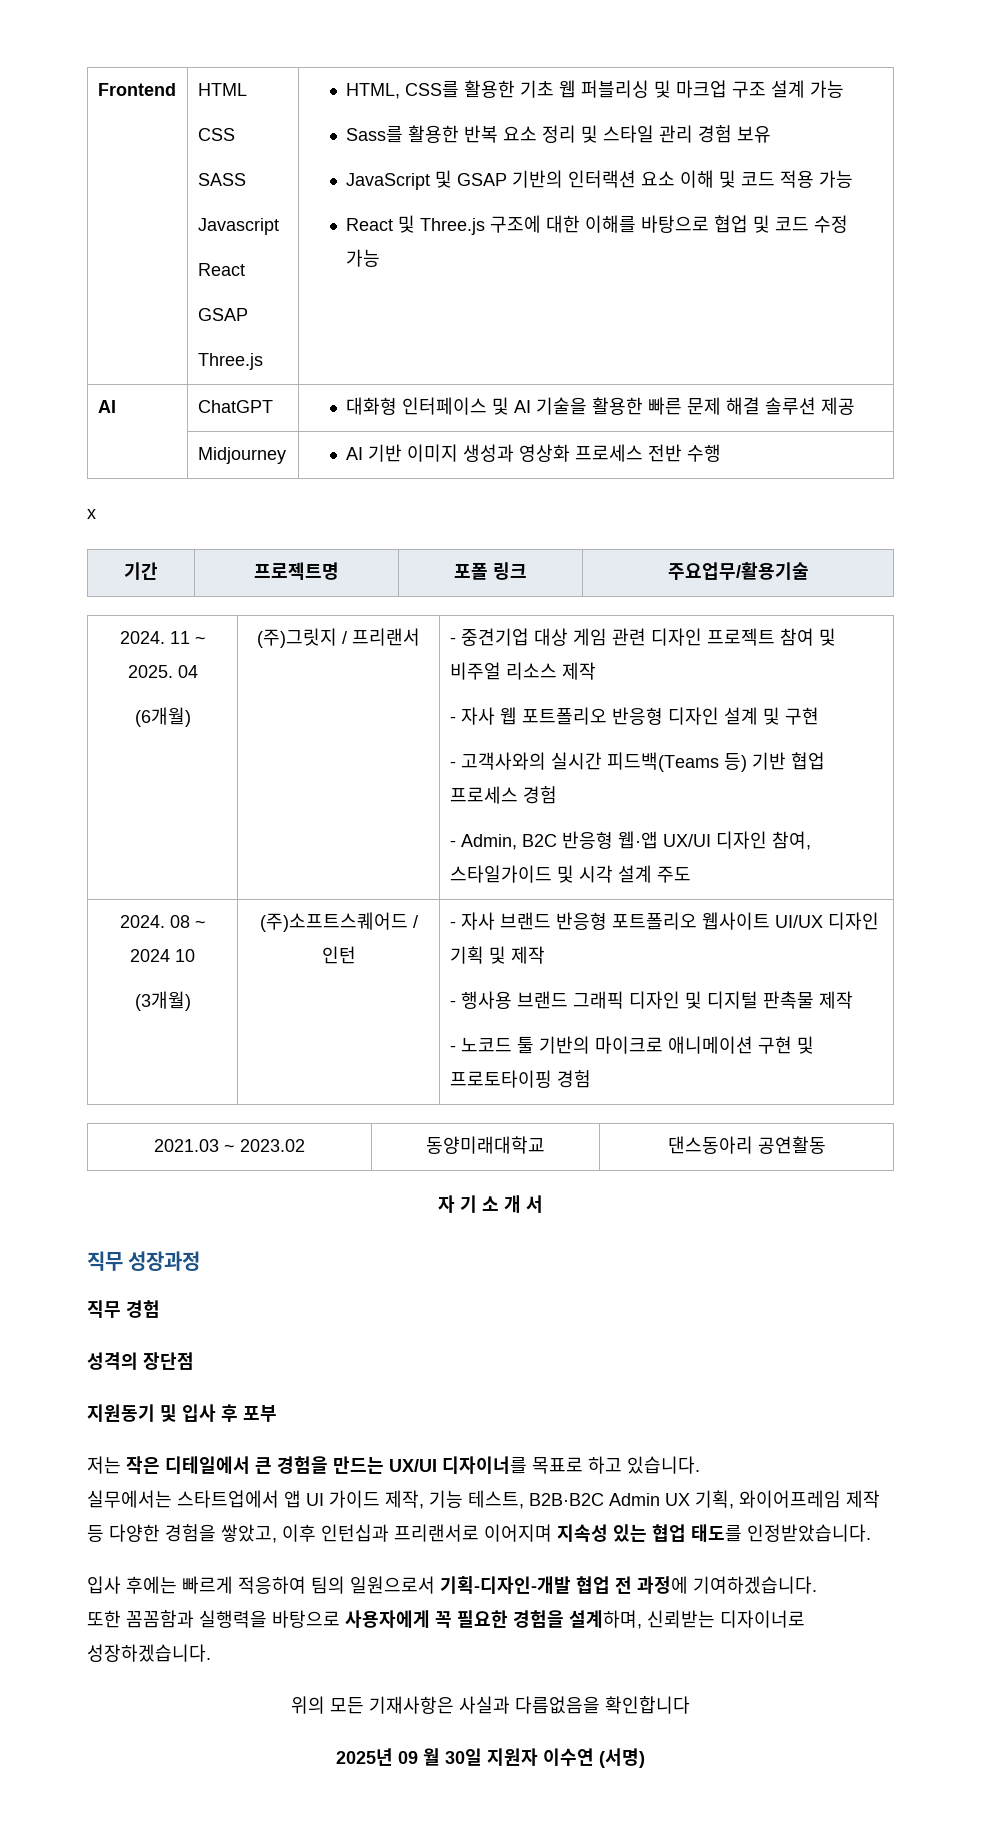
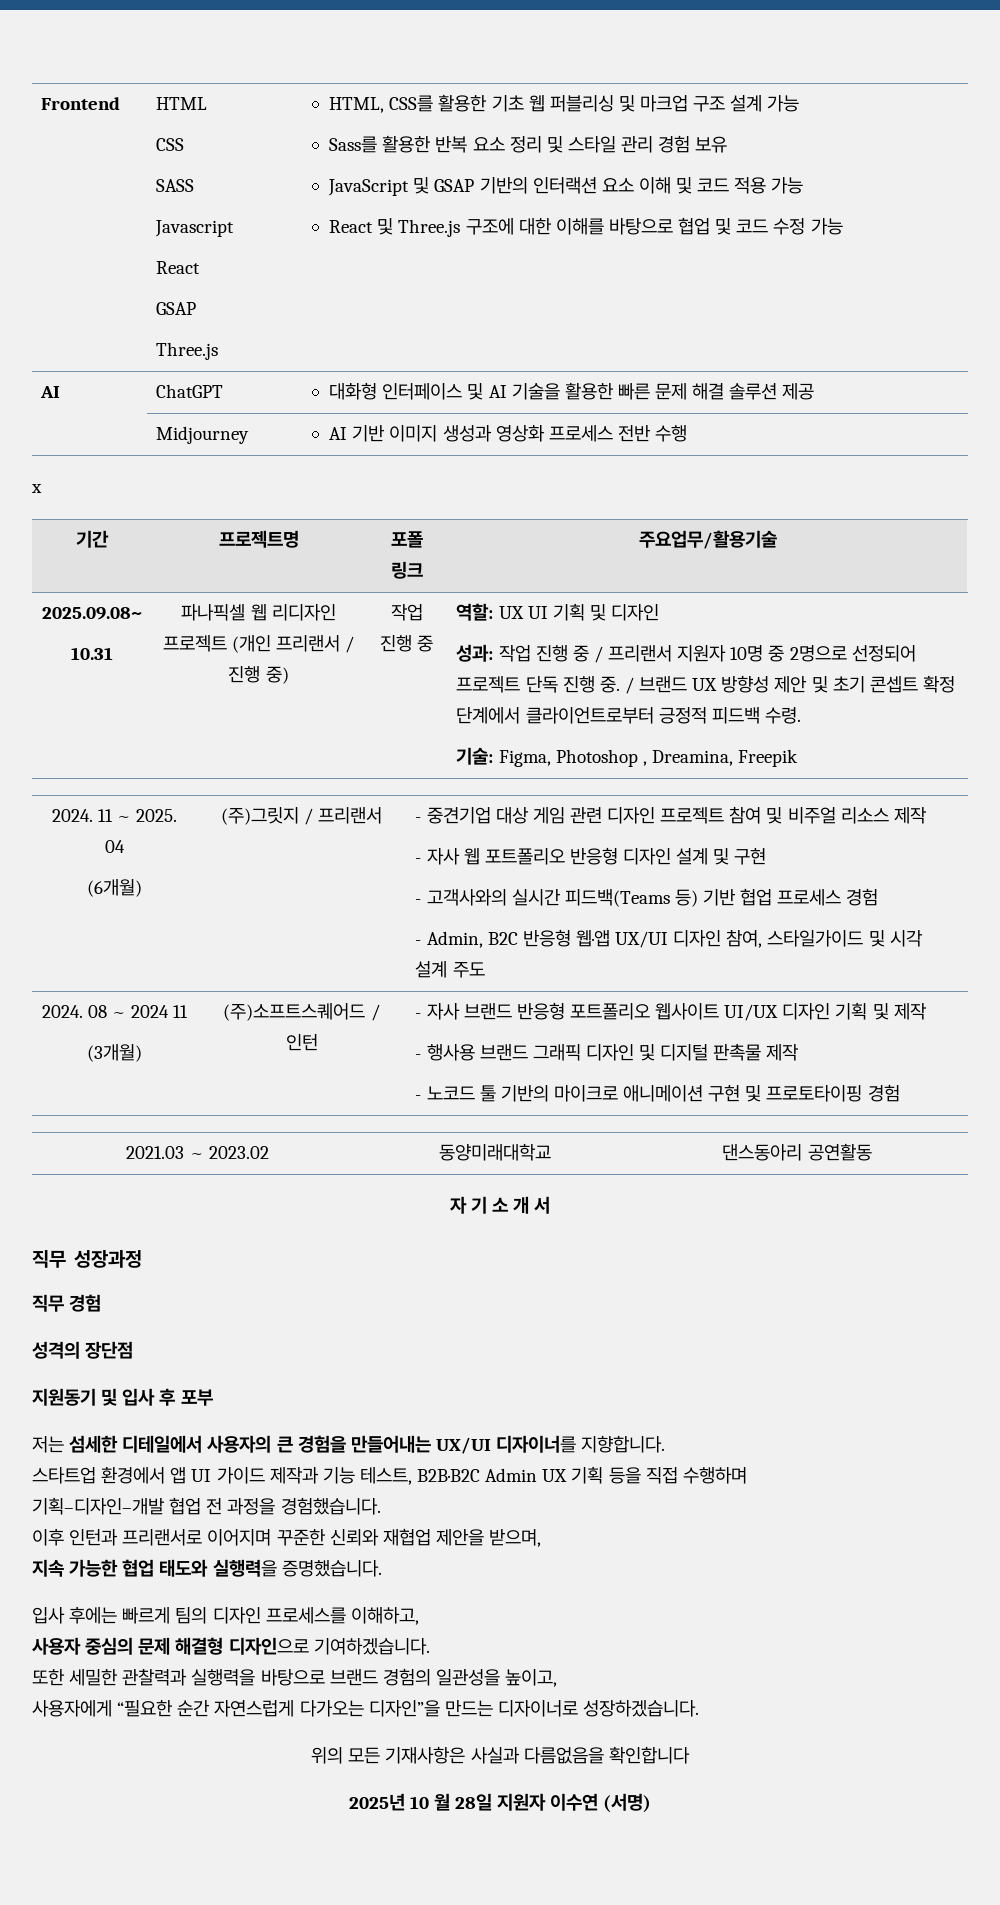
(809, 571) none -> [42,607,142,620] [71,647,113,660] [181,604,336,621] [162,635,355,653] [228,666,289,684] [390,604,423,621] [379,635,434,652] [456,603,660,621] [456,644,916,663] [456,675,956,694] [456,707,801,724] [456,747,799,767] // 2025.09.08~ // 10.31 | 파나픽셀 웹 리디자인 프로젝트 (개인 프리랜서 / 진행 중) | 작업 진행 중 | 역할: UX UI 기획 및 디자인 // 성과: 작업 진행 중 / 프리랜서 지원자 10명 중 2명으로 선정되어 프로젝트 단독 진행 중. / 브랜드 UX 방향성 제안 및 초기 콘셉트 확정 단계에서 클라이언트로부터 긍정적 피드백 수령. // 기술: Figma, Photoshop , Dreamina, Freepik
[175,949,195,962] 10 -> [173,1005,189,1018] 11
[126,1456,250,1474] 작은 디테일에서 -> [69,1435,272,1453] 섬세한 디테일에서 사용자의
[333,1456,384,1474] 만드는 -> [350,1435,431,1453] 만들어내는
[532,1456,700,1474] [87,1490,279,1508] 목표로 하고 있습니다. // 실무에서는 스타트업에서 -> [581,1435,666,1453] [32,1466,166,1484] 지향합니다. // 스타트업 환경에서
[385,1490,424,1509] 제작, -> [269,1467,319,1484] 제작과
[695,1490,880,1509] [87,1524,871,1543] [87,1576,817,1594] [87,1610,715,1629] 기획, 와이어프레임 제작 등 다양한 경험을 쌓았고, 이후 인턴십과 프리랜서로 이어지며 지속성 있는 협업 태도를 인정받았습니다. // 입사 후에는 빠르게 적응하여 팀의 일원으로서 기획-디자인-개발 협업 전 과정에 기여하겠습니다. // 또한 꼼꼼함과 실행력을 바탕으로 사용자에게 꼭 필요한 경험을 설계하며, 신뢰받는 -> [571,1466,747,1484] [32,1497,381,1515] [32,1528,542,1547] [32,1559,382,1577] [32,1606,419,1625] [32,1637,430,1655] [32,1668,558,1687] [32,1700,493,1717] 기획 등을 직접 수행하며 // 기획–디자인–개발 협업 전 과정을 경험했습니다. // 이후 인턴과 프리랜서로 이어지며 꾸준한 신뢰와 재협업 제안을 받으며, // 지속 가능한 협업 태도와 실행력을 증명했습니다. // 입사 후에는 빠르게 팀의 디자인 프로세스를 이해하고, // 사용자 중심의 문제 해결형 디자인으로 기여하겠습니다. // 또한 세밀한 관찰력과 실행력을 바탕으로 브랜드 경험의 일관성을 높이고, // 사용자에게 “필요한 순간 자연스럽게 다가오는 디자인”을 만드는
[398,1748,482,1766] 09 월 30일 -> [409,1793,492,1811] 10 월 28일

